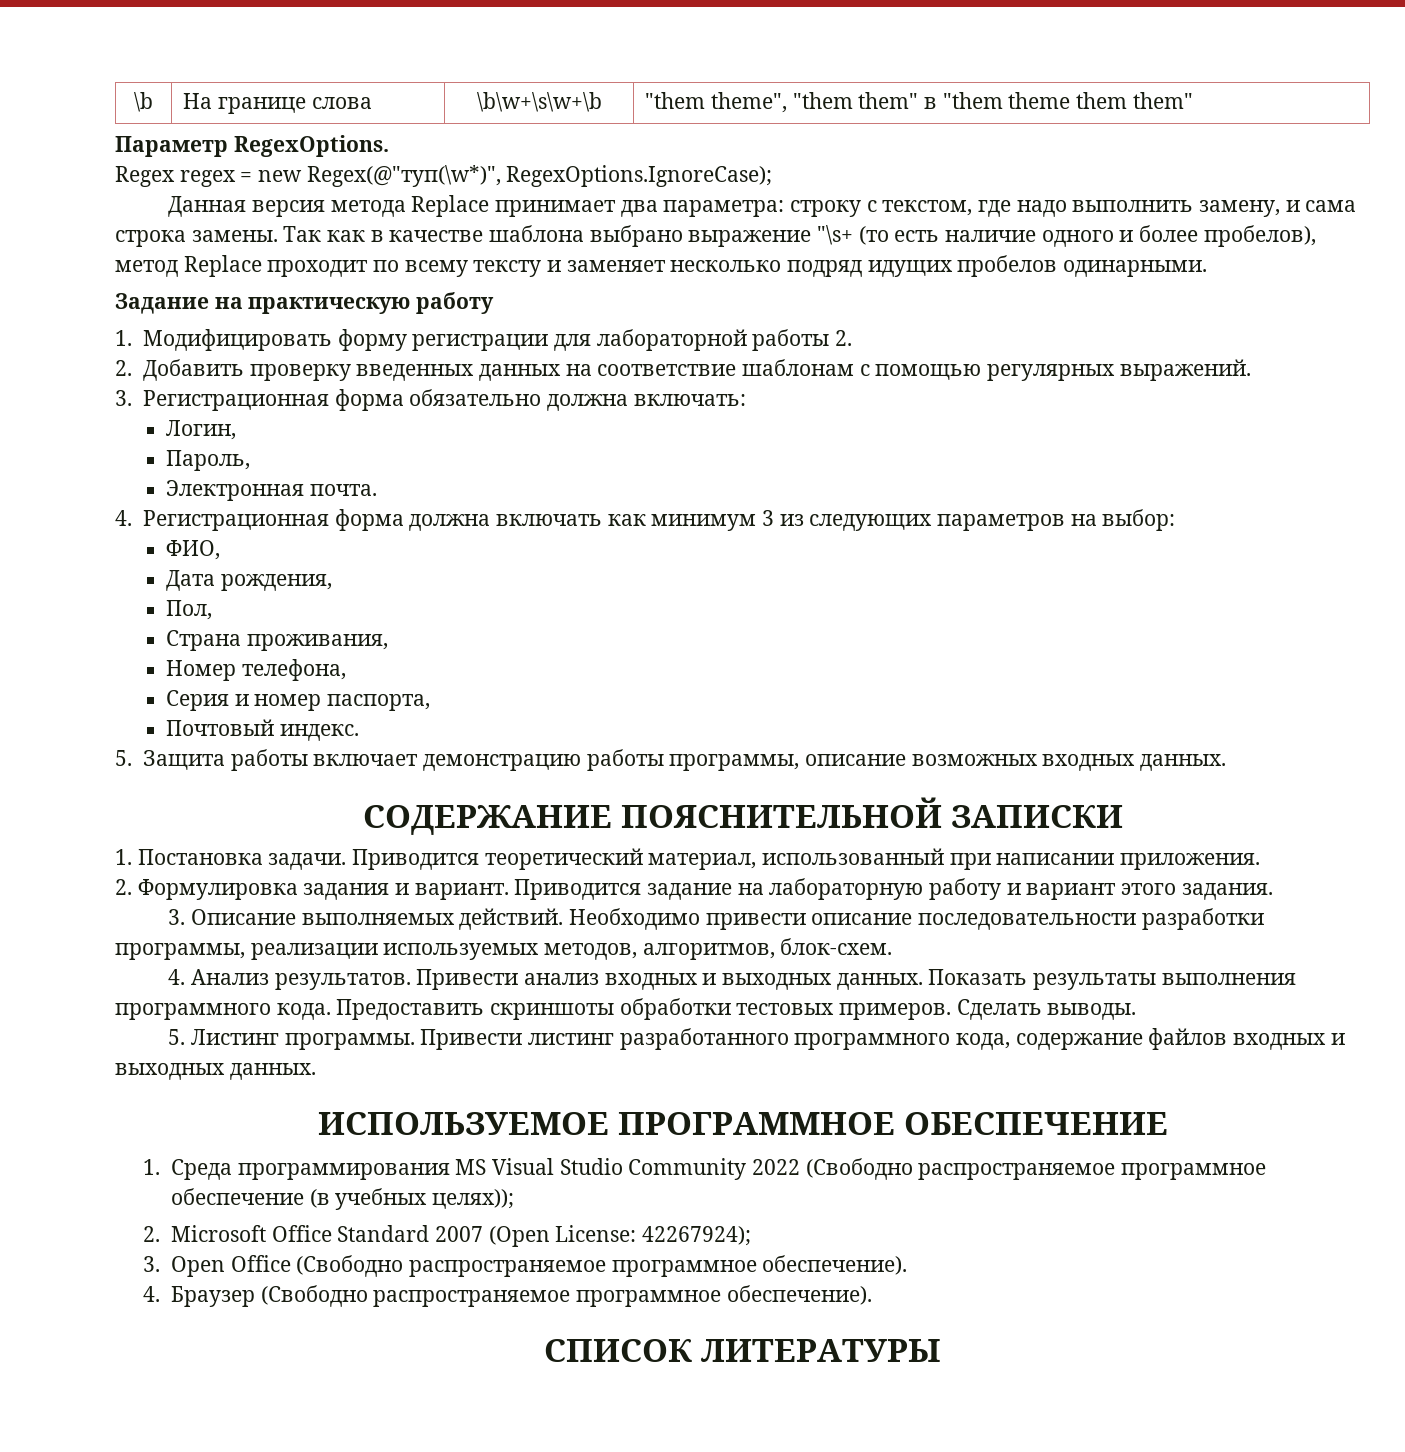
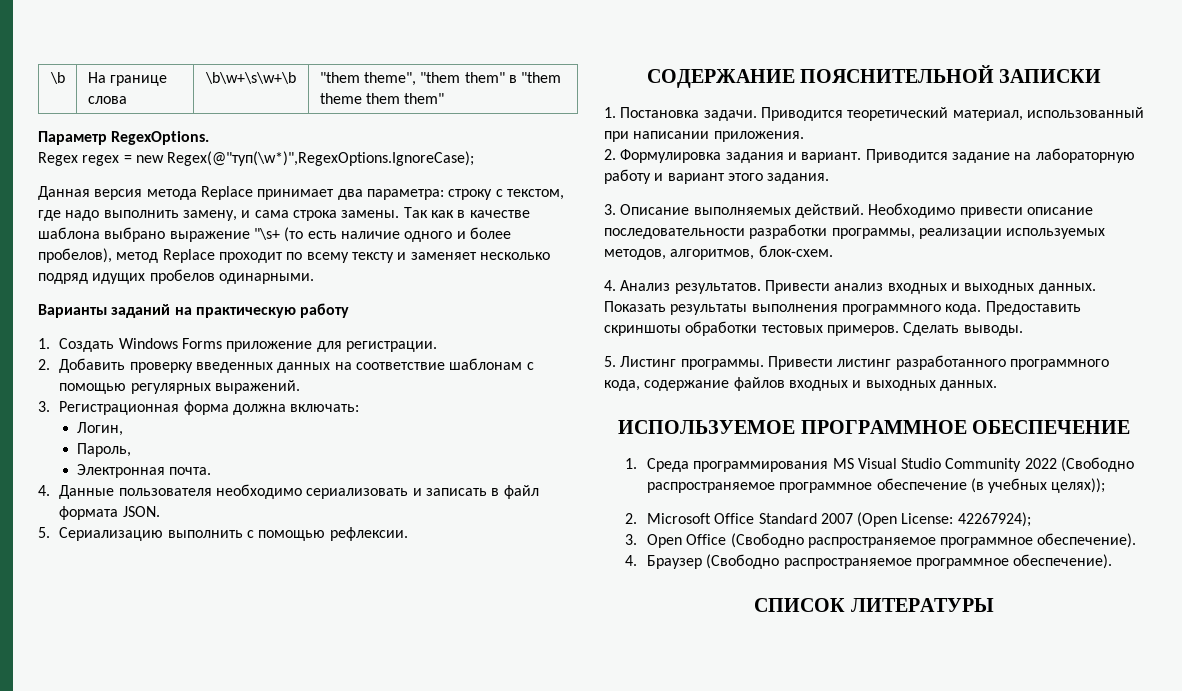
[306,165,773,187] Regex(@"туп(\w*)", RegexOptions.IgnoreCase); -> [167,151,475,166] Regex(@"туп(\w*)",RegexOptions.IgnoreCase);
[115,293,209,314] Задание -> [38,304,171,318] Варианты заданий
[142,329,852,351] Модифицировать форму регистрации для лабораторной работы 2. -> [59,338,438,352] Создать Windows Forms приложение для регистрации.
[409,389,542,406] обязательно -> (229, 408) none
[142,509,1176,531] [166,540,221,560] [166,570,332,591] [166,600,213,620] [166,630,388,651] [166,659,346,681] [166,690,431,711] [166,719,359,741] [115,749,1226,771] Регистрационная форма должна включать как минимум 3 из следующих параметров на выбор: // ФИО, // Дата рождения, // Пол, // Страна проживания, // Номер телефона, // Серия и номер паспорта, // Почтовый индекс. // 5. Защита работы включает демонстрацию работы программы, описание возможных входных данных. -> [59,484,539,499] [59,506,160,520] [38,527,408,541] Данные пользователя необходимо сериализовать и записать в файл формата JSON. // 5. Сериализацию выполнить с помощью рефлексии.

